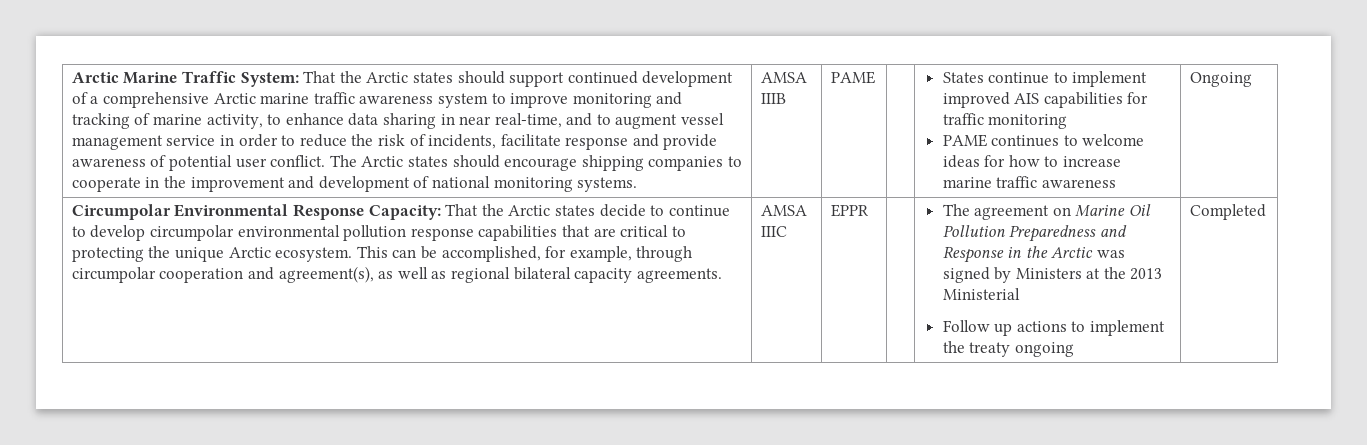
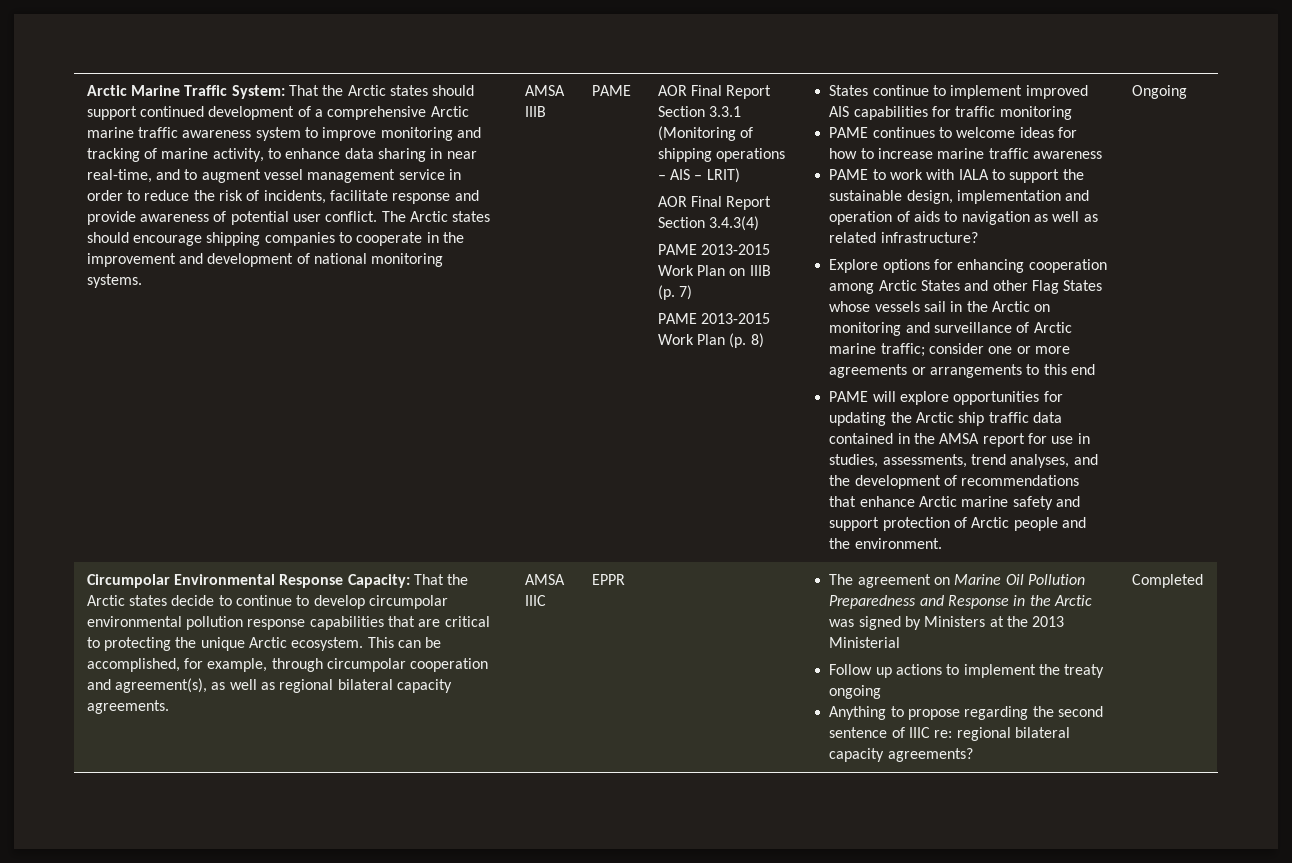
(875, 77) none -> [657,85,772,99] [657,106,742,117] [657,126,754,141] [657,148,786,162] [657,168,740,183] [657,196,772,210] [657,216,760,231] [657,244,771,255] [657,265,771,276] [657,285,693,300] [657,313,771,324] [657,333,764,348] AOR Final Report Section 3.3.1 (Monitoring of shipping operations – AIS – LRIT) // AOR Final Report Section 3.4.3(4) // PAME 2013-2015 Work Plan on IIIB (p. 7) // PAME 2013-2015 Work Plan (p. 8)
(1116, 183) none -> [829,169,1084,183] [829,190,1090,204] [829,211,1098,225] [829,232,978,243] [829,259,1107,273] [829,280,1103,294] [829,301,1051,312] [829,322,1072,336] [829,343,1070,357] [829,364,1095,378] [829,391,1063,405] [829,412,1062,426] [829,433,1090,447] [829,454,1098,468] [829,475,1080,489] [829,496,1080,510] [829,517,1086,531] [829,538,942,549] // PAME to work with IALA to support the sustainable design, implementation and operation of aids to navigation as well as related infrastructure? // Explore options for enhancing cooperation among Arctic States and other Flag States whose vessels sail in the Arctic on monitoring and surveillance of Arctic marine traffic; consider one or more agreements or arrangements to this end // PAME will explore opportunities for updating the Arctic ship traffic data contained in the AMSA report for use in studies, assessments, trend analyses, and the development of recommendations that enhance Arctic marine safety and support protection of Arctic people and the environment.
(1074, 349) none -> [829,706,1103,720] [829,727,1070,741] [829,748,973,762] // Anything to propose regarding the second sentence of IIIC re: regional bilateral capacity agreements?

